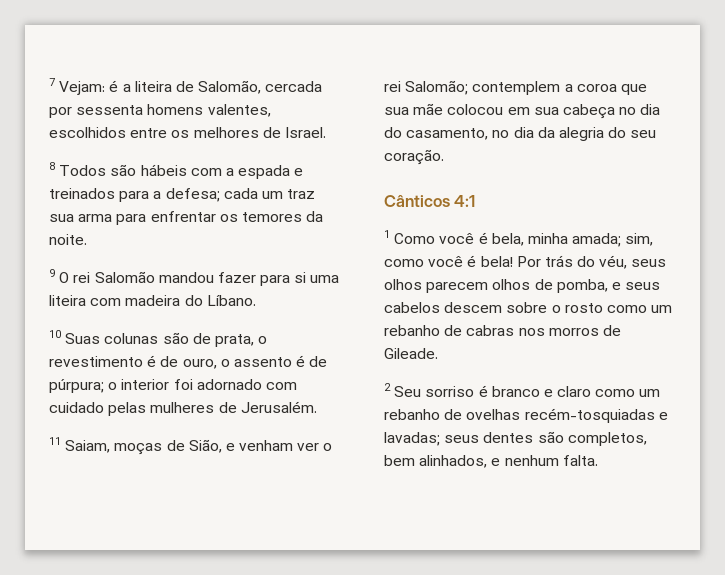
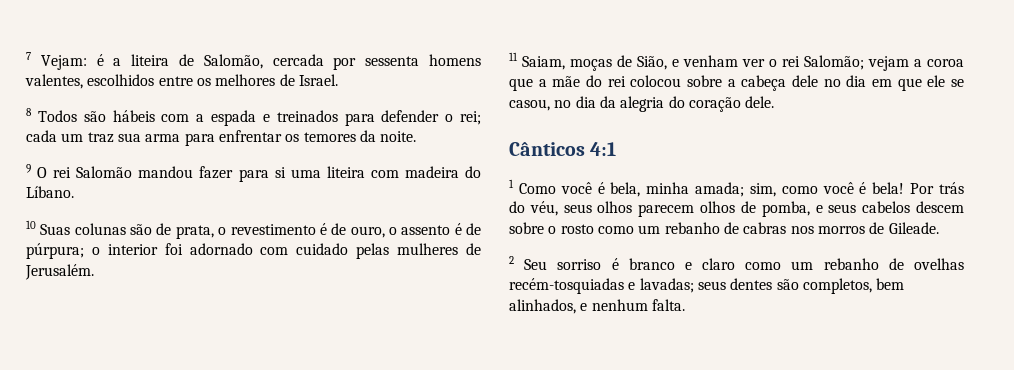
[153,188,220,202] a defesa; -> [381,110,481,125] defender o rei;
[472,81,561,95] contemplem -> [868,56,909,71] vejam
[384,103,661,119] [384,127,489,140] sua mãe colocou em sua cabeça no dia do casamento, -> [538,75,965,91] [509,99,550,111] a mãe do rei colocou sobre a cabeça dele no dia em que ele se casou,
[630,130,657,138] [384,149,444,165] seu coração. -> [688,96,775,112] coração dele.

